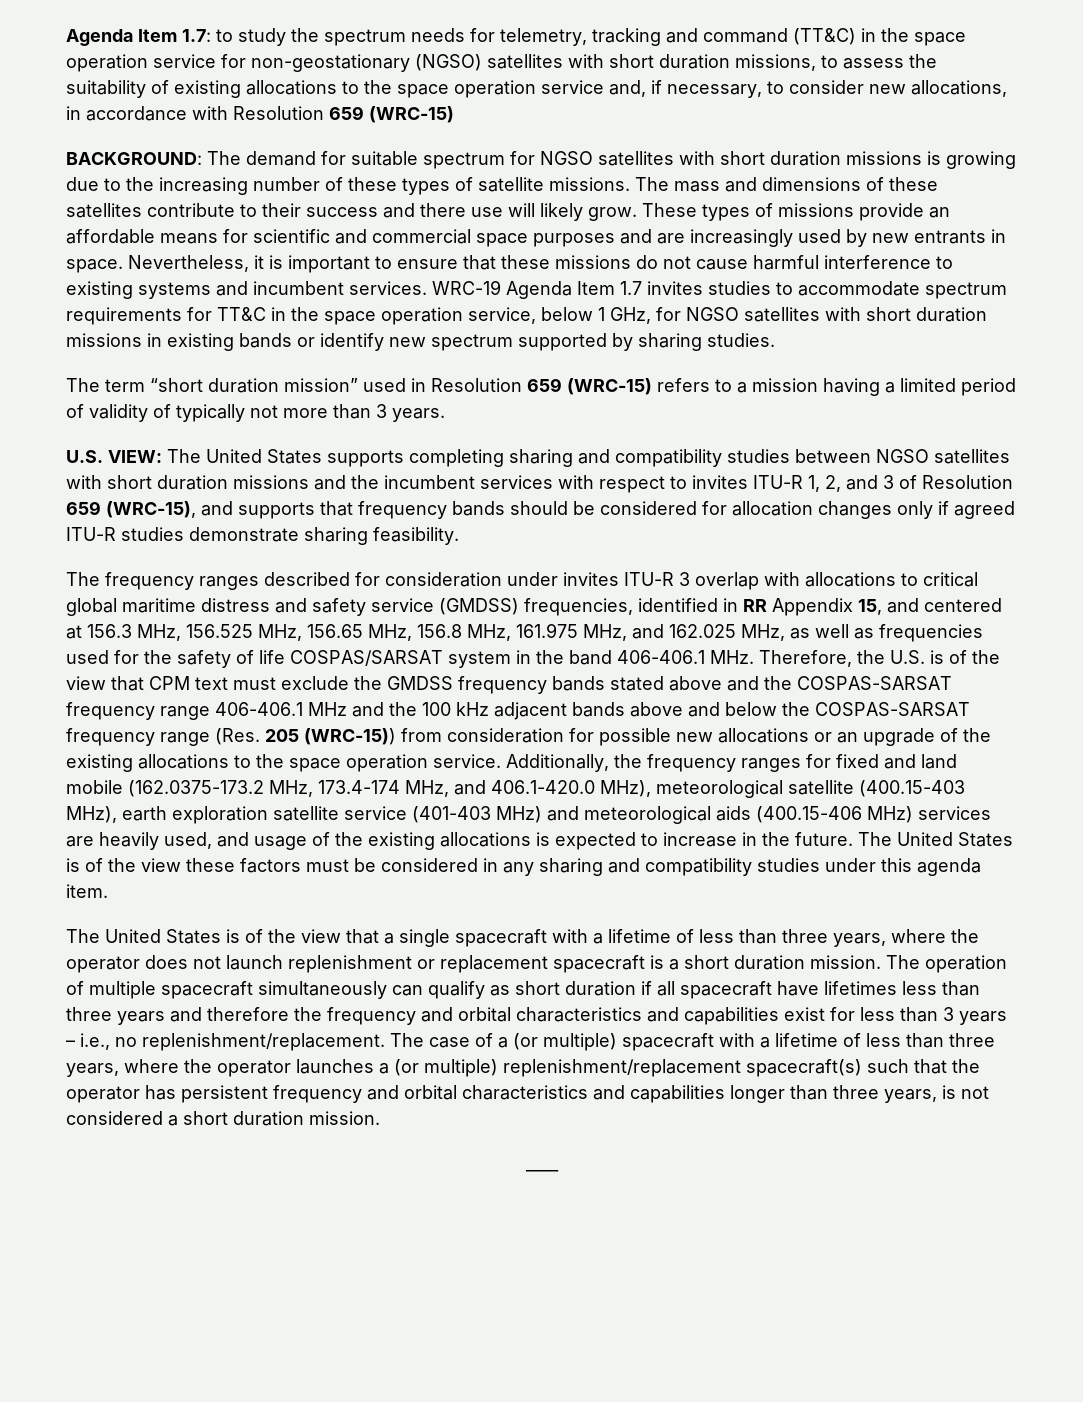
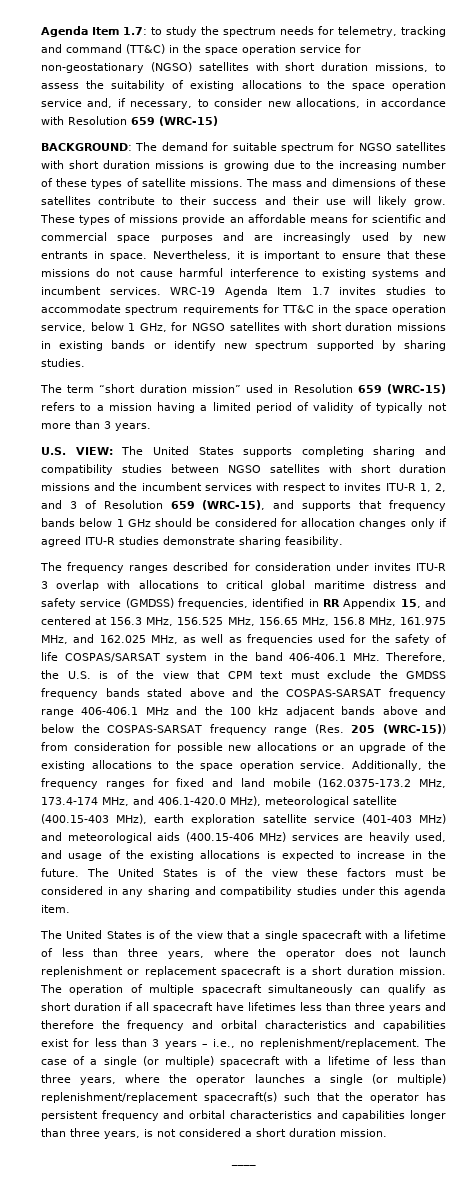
[420,203,466,217] there -> [292,196,319,205] their
(505, 508) none -> [79,518,151,527] below 1 GHz
(508, 1042) none -> [103,1056,137,1067] single
(389, 1068) none -> [329,1074,363,1085] single

